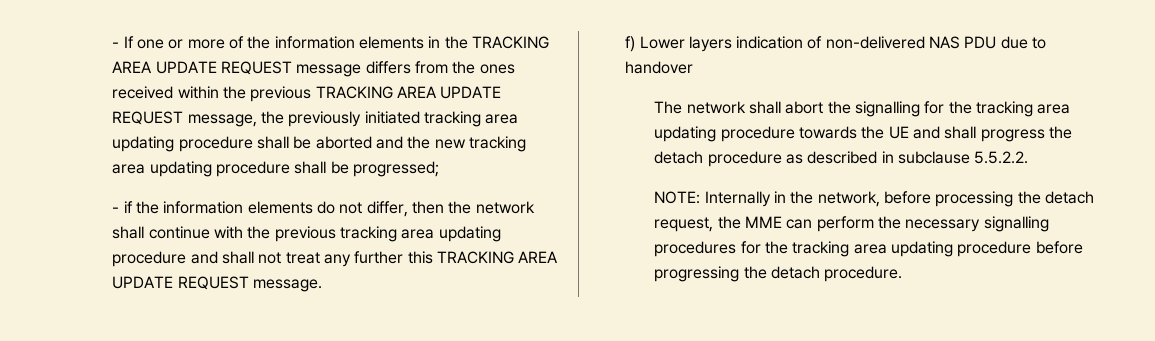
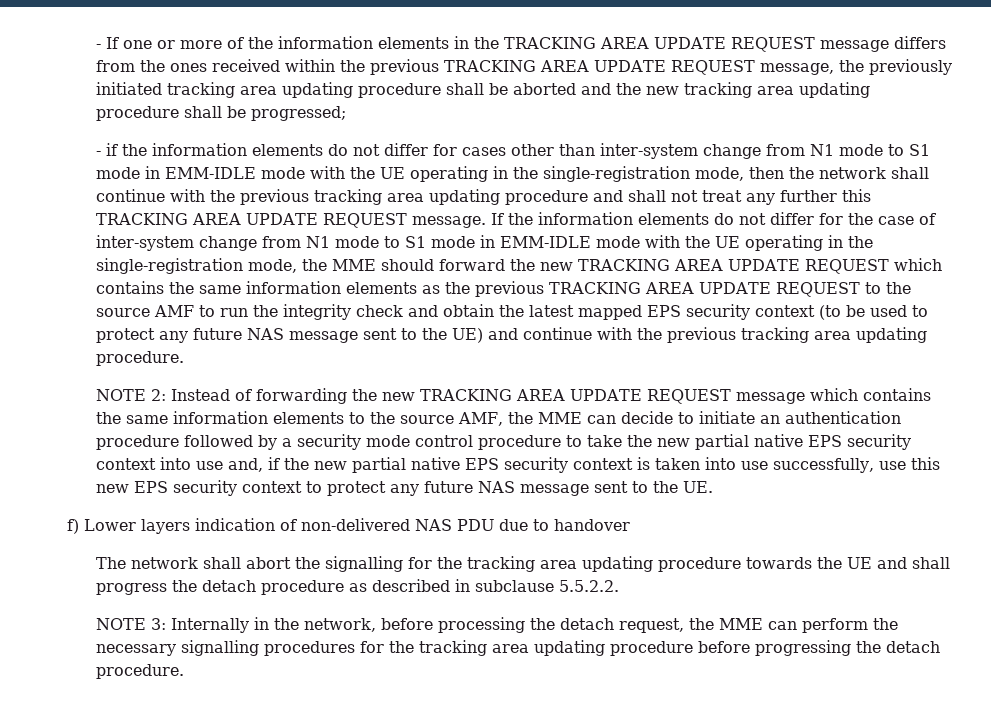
[366,201,408,217] differ, -> [383,143,930,159] [95,166,744,182] differ for cases other than inter-system change from N1 mode to S1 mode in EMM-IDLE mode with the UE operating in the single-registration mode,
(323, 285) none -> [490,212,936,225] [95,235,873,251] [95,258,942,274] [95,281,911,297] [95,304,928,320] [95,327,927,343] [95,351,184,366] [95,388,931,404] [95,411,901,426] [95,434,911,450] [95,457,940,473] [95,480,713,496] If the information elements do not differ for the case of inter-system change from N1 mode to S1 mode in EMM-IDLE mode with the UE operating in the single-registration mode, the MME should forward the new TRACKING AREA UPDATE REQUEST which contains the same information elements as the previous TRACKING AREA UPDATE REQUEST to the source AMF to run the integrity check and obtain the latest mapped EPS security context (to be used to protect any future NAS message sent to the UE) and continue with the previous tracking area updating procedure. // NOTE 2: Instead of forwarding the new TRACKING AREA UPDATE REQUEST message which contains the same information elements to the source AMF, the MME can decide to initiate an authentication procedure followed by a security mode control procedure to take the new partial native EPS security context into use and, if the new partial native EPS security context is taken into use successfully, use this new EPS security context to protect any future NAS message sent to the UE.
[654,191,701,204] NOTE: -> [95,618,166,630] NOTE 3:

